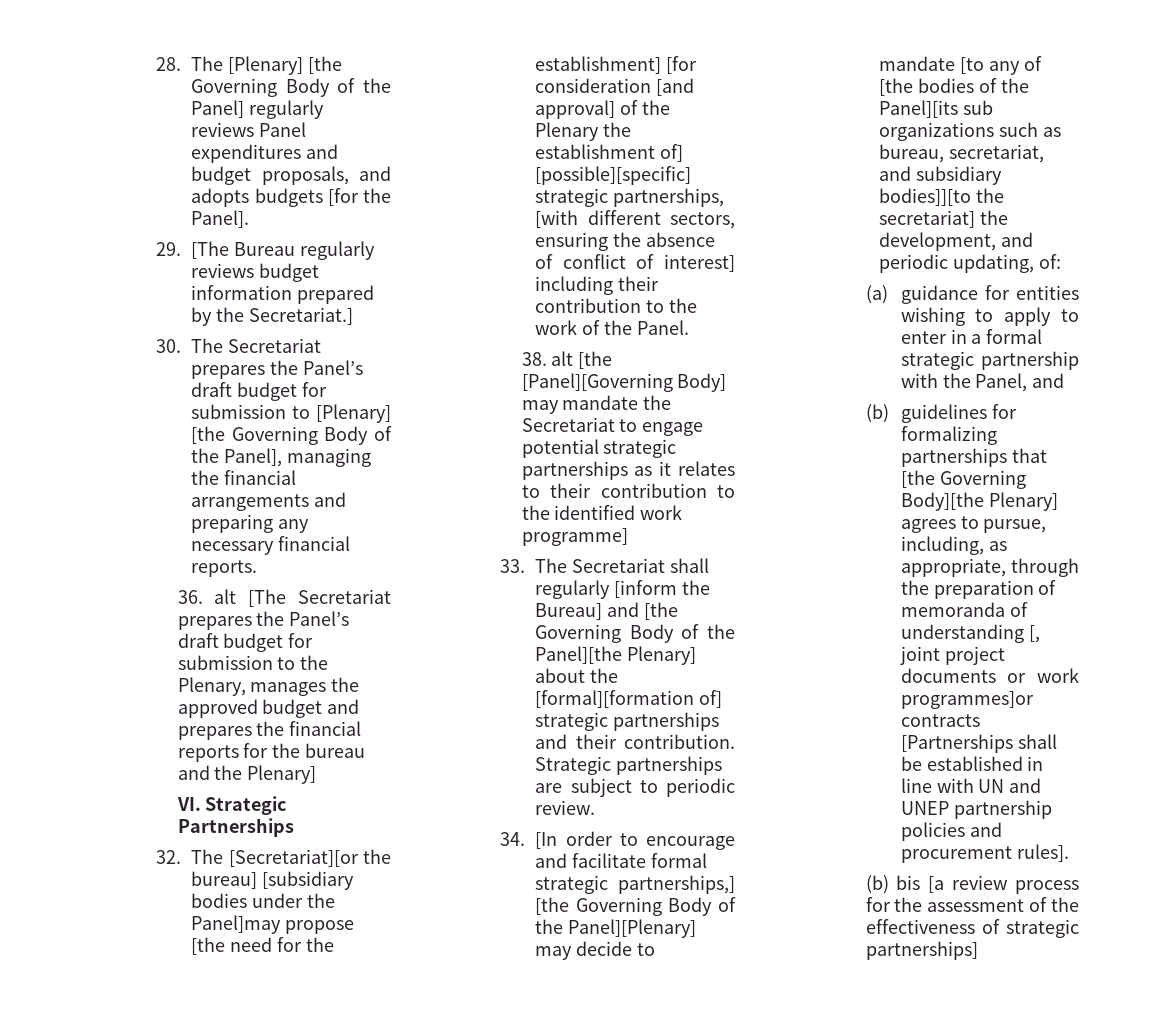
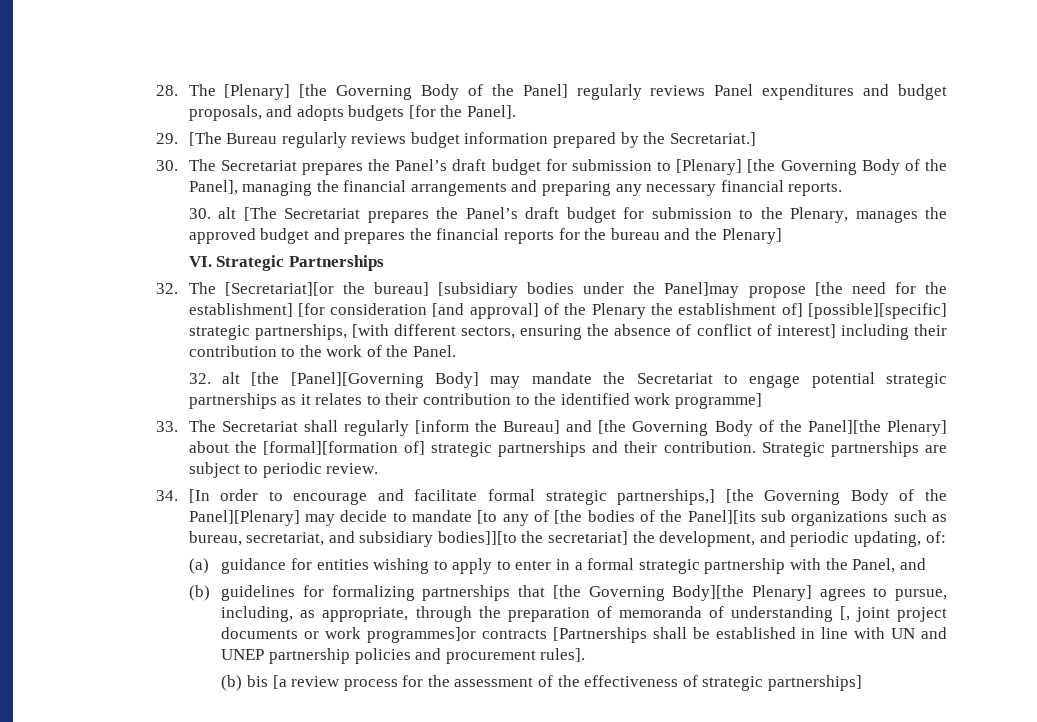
[177,590,203,604] 36. -> [188,208,211,219] 30.
[521,352,547,366] 38. -> [188,373,211,384] 32.

